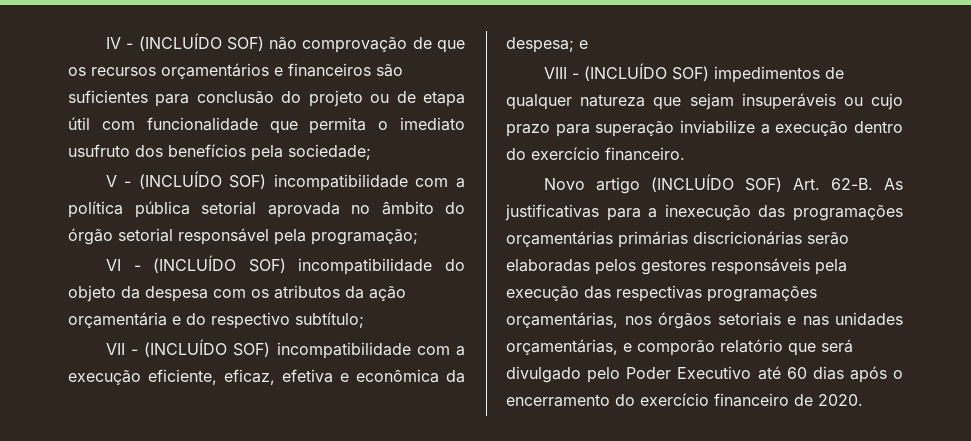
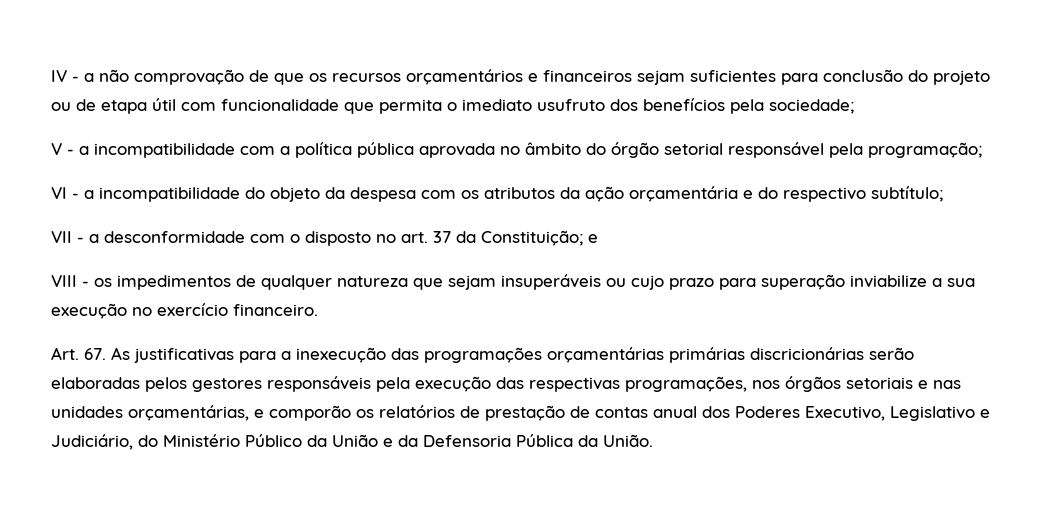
[138,33,264,51] (INCLUÍDO SOF) -> [84,73,94,82] a
[376,64,403,77] são -> [637,70,685,85] sejam
[138,171,267,189] (INCLUÍDO SOF) -> [79,146,89,155] a
[201,201,256,215] setorial -> (414, 150) none
[153,255,286,273] (INCLUÍDO SOF) -> [84,190,94,199] a
[144,339,465,359] [68,369,465,385] [506,37,574,53] (INCLUÍDO SOF) incompatibilidade com a execução eficiente, eficaz, efetiva e econômica da despesa; -> [89,230,583,246] a desconformidade com o disposto no art. 37 da Constituição;
[583,63,709,81] (INCLUÍDO SOF) -> [94,278,112,287] os
[775,121,903,136] [506,148,526,160] execução dentro do -> [947,278,975,287] [51,303,152,319] sua execução no
[543,174,873,194] Novo artigo (INCLUÍDO SOF) Art. 62-B. -> [51,347,106,360] Art. 67.
[707,286,817,302] [506,312,618,328] programações orçamentárias, -> [625,376,747,392] programações,
[720,339,853,356] [506,366,903,383] [506,393,863,407] relatório que será divulgado pelo Poder Executivo até 60 dias após o encerramento do exercício financeiro de 2020. -> [356,405,990,421] [51,434,653,450] os relatórios de prestação de contas anual dos Poderes Executivo, Legislativo e Judiciário, do Ministério Público da União e da Defensoria Pública da União.

